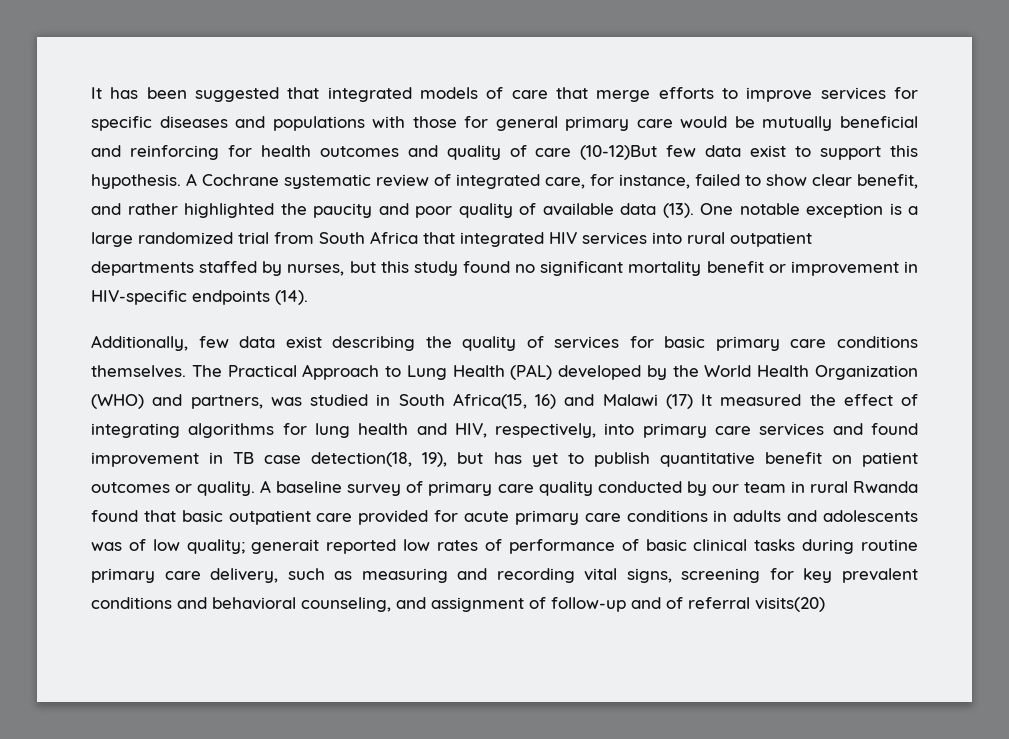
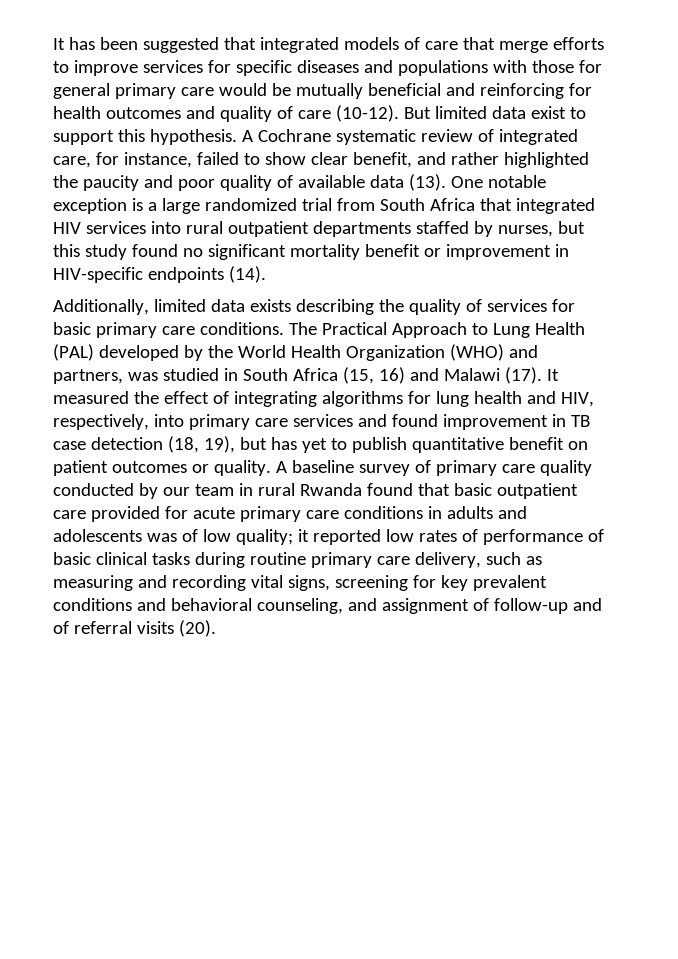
[580,145,697,160] (10-12)But few -> [335,105,487,122] (10-12). But limited
[198,336,322,348] few data exist -> [153,299,291,312] limited data exists
[837,336,919,348] [91,365,186,378] conditions themselves. -> [199,322,284,335] conditions.
[452,393,527,409] Africa(15, -> [292,367,374,384] Africa (15,
[665,394,693,409] (17) -> [504,367,542,384] (17).
[311,452,413,467] detection(18, -> [90,436,199,453] detection (18,
[251,539,320,554] generait -> [297,529,309,542] it
[755,597,825,612] visits(20) -> [136,620,216,637] visits (20).

